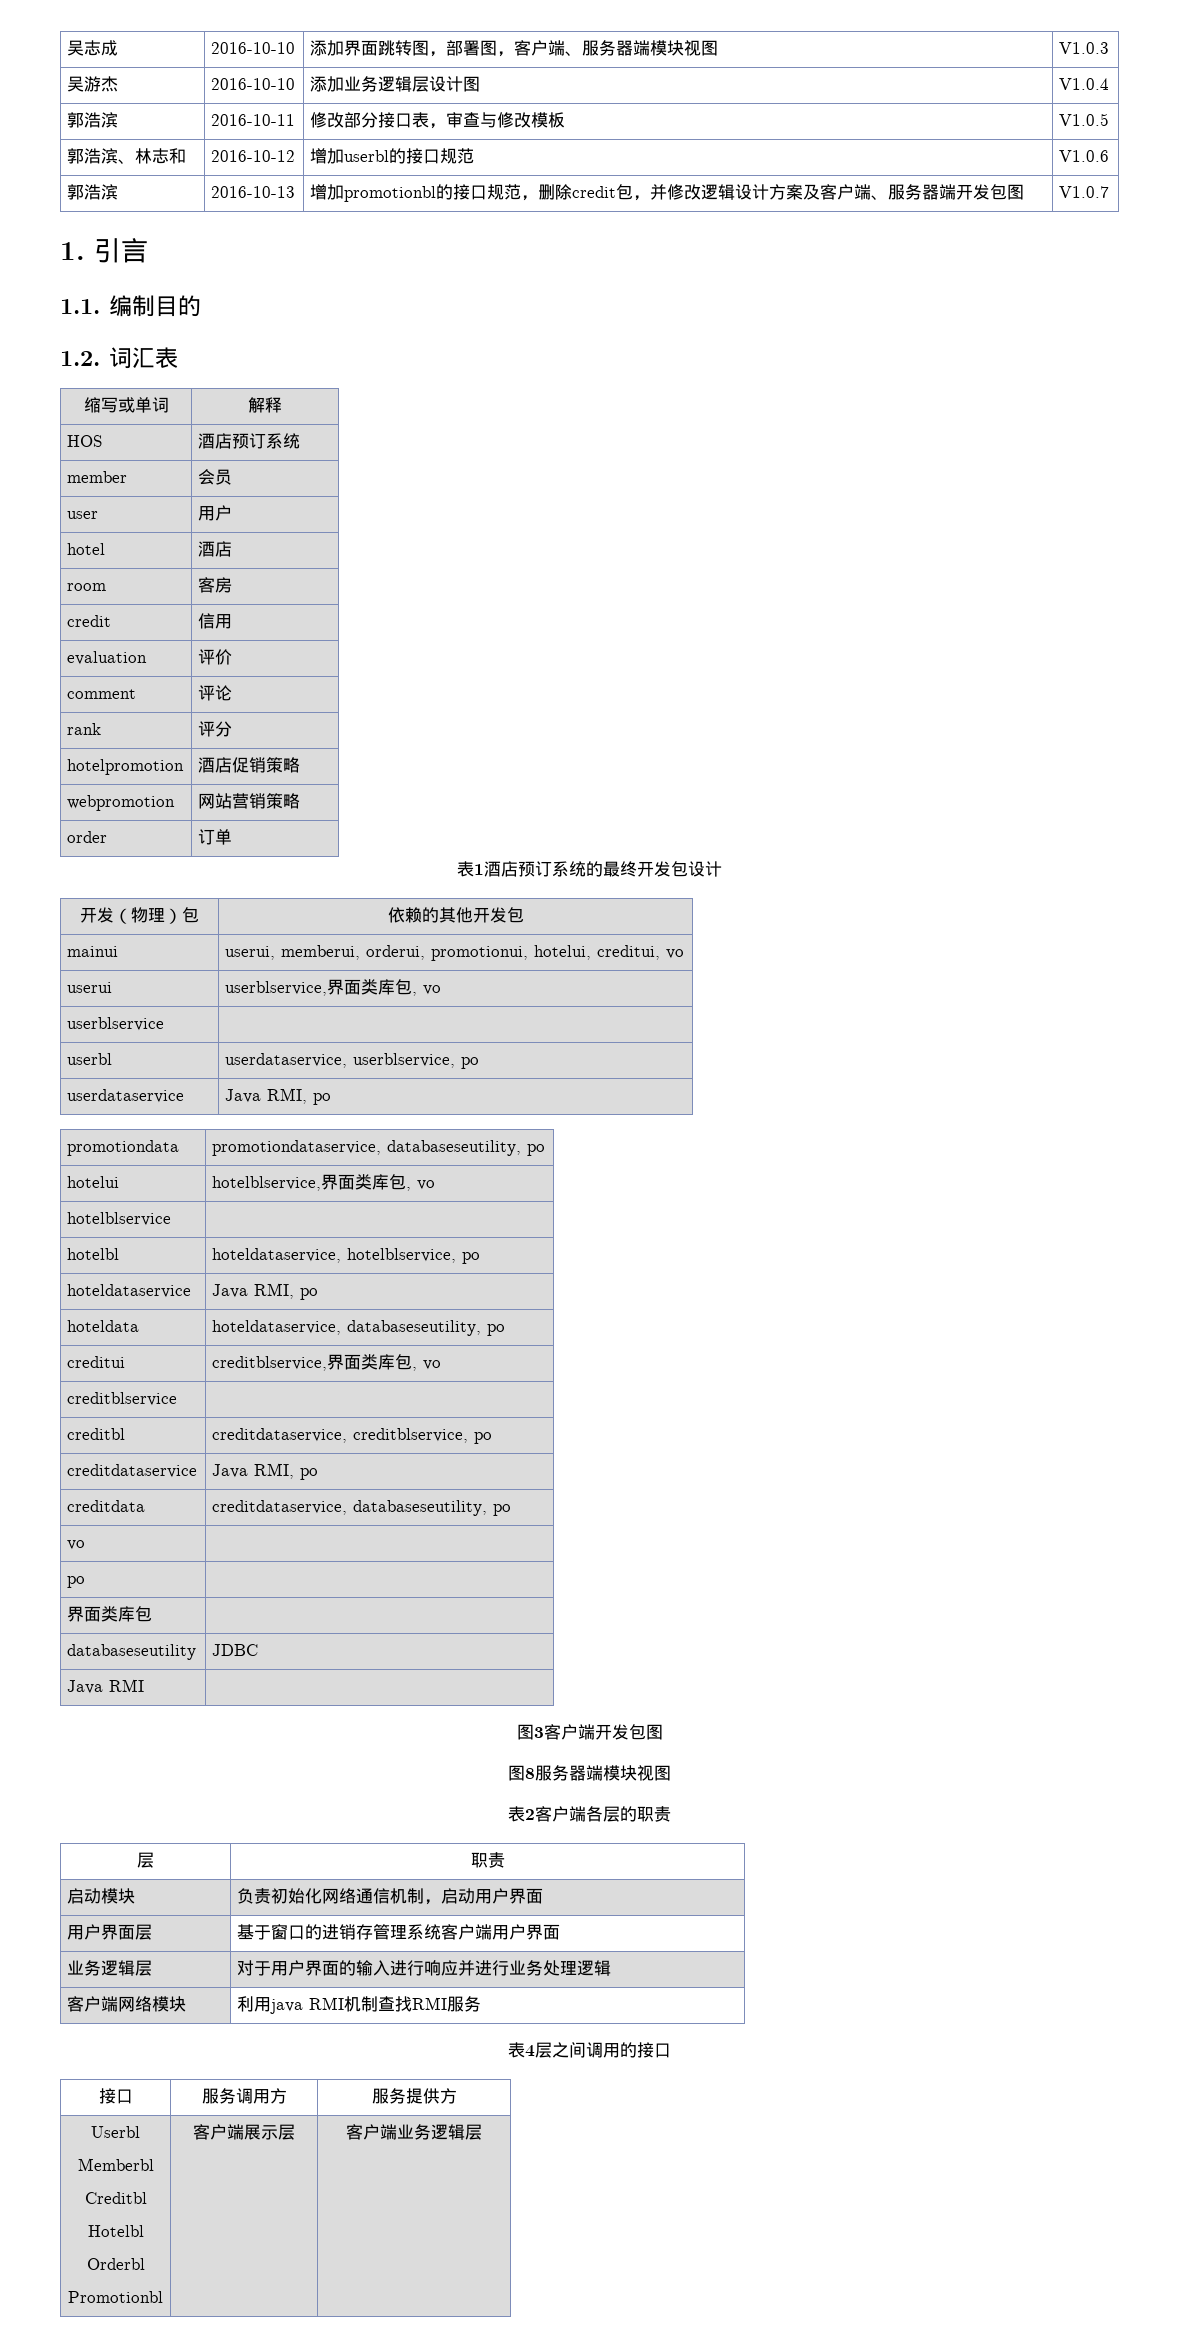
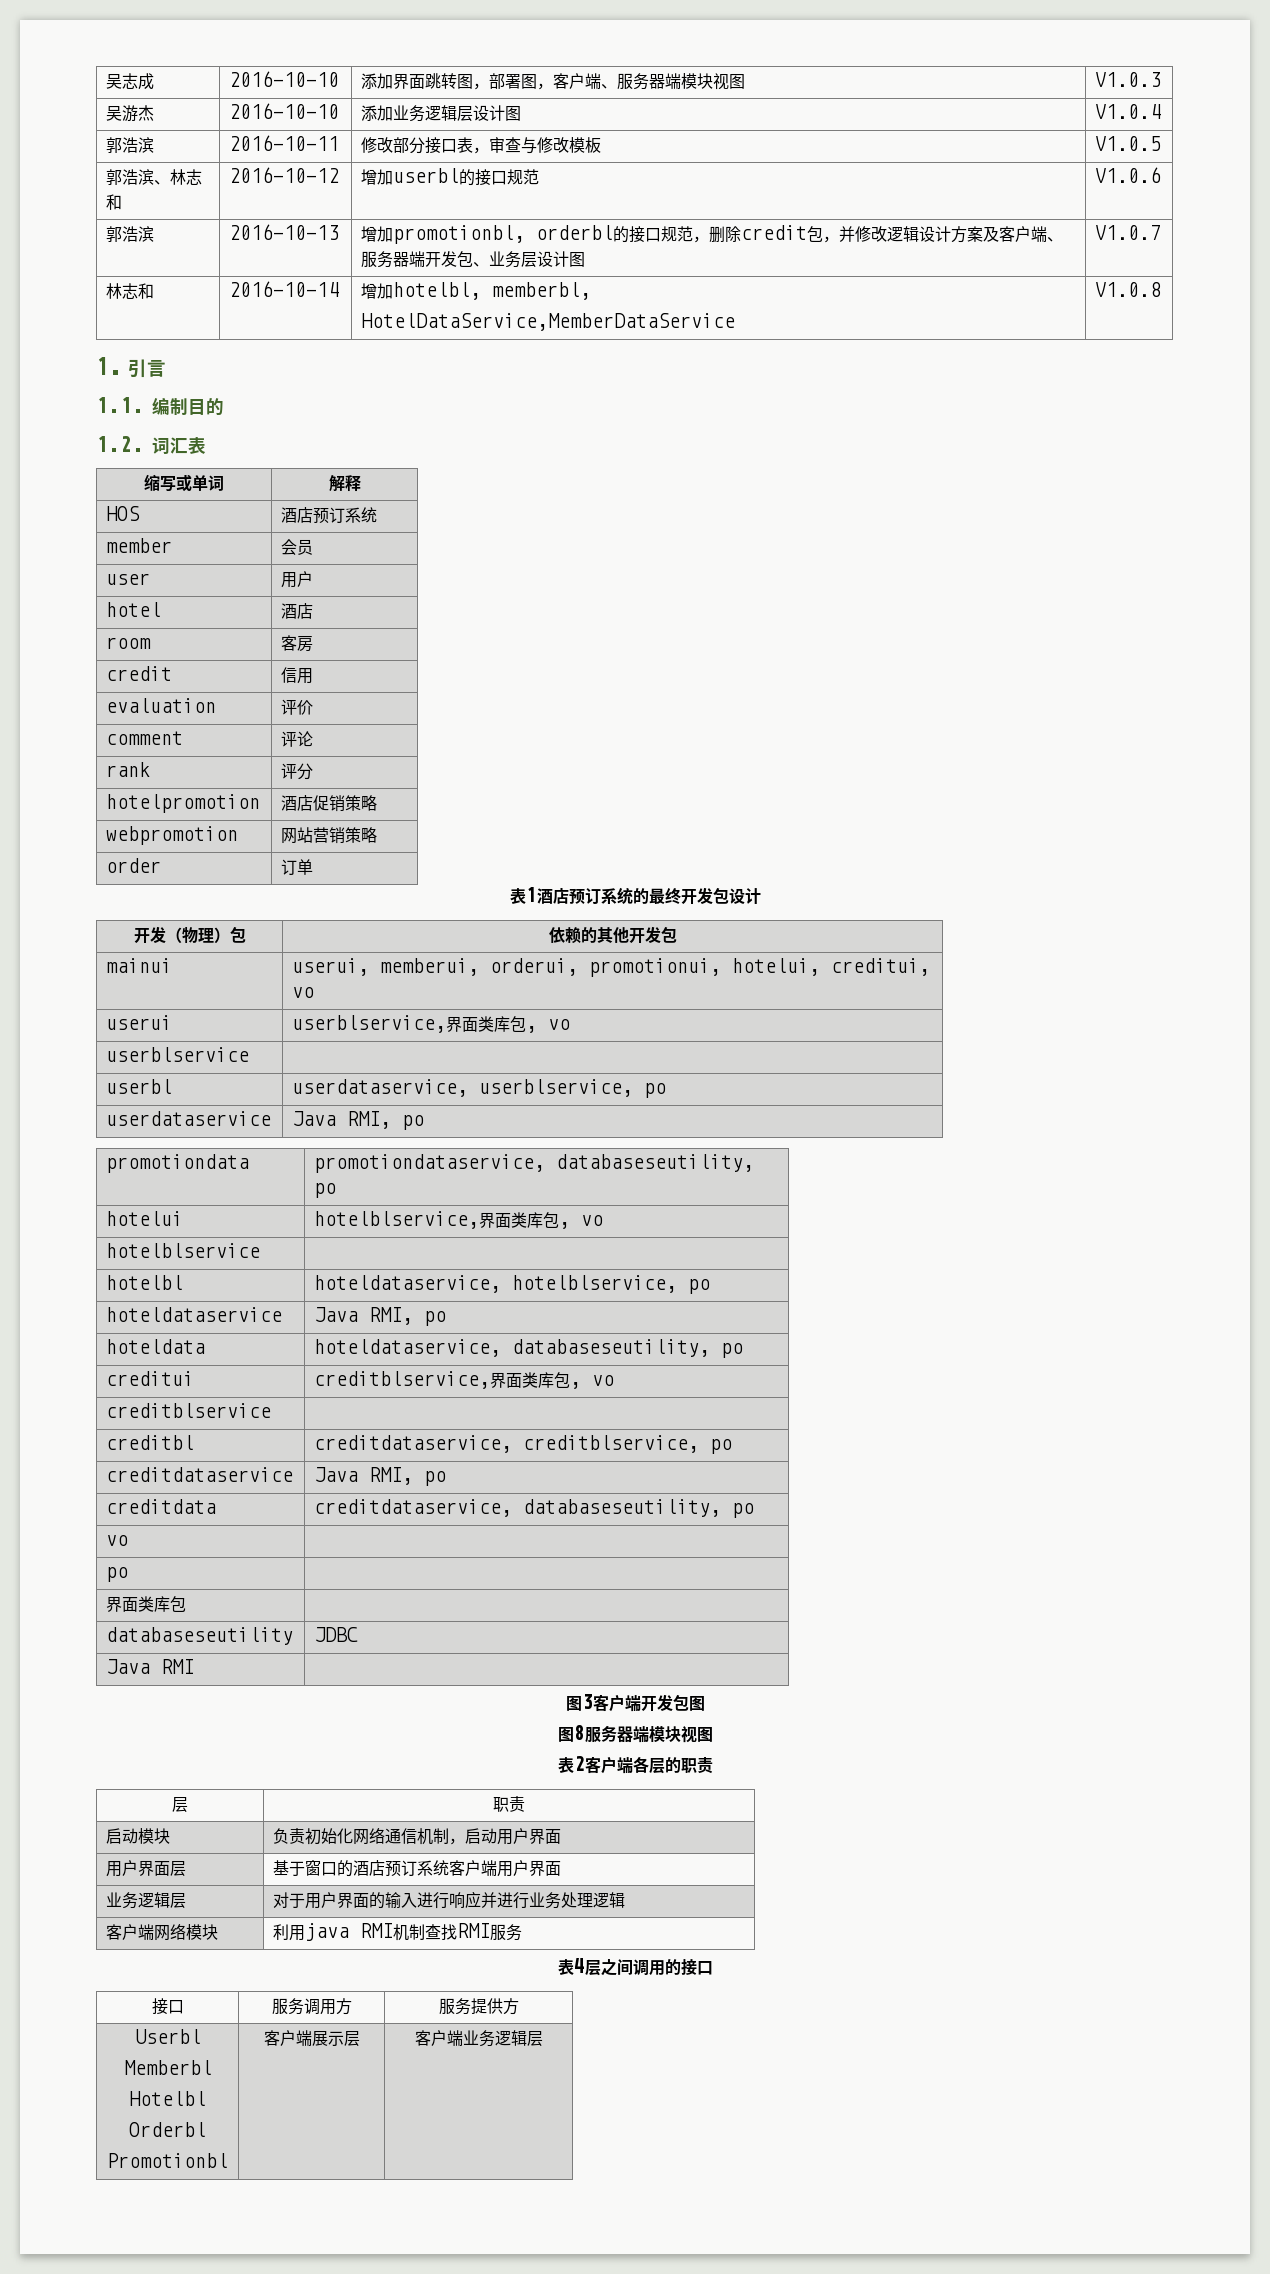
[344,186,437,202] promotionbl -> [393,225,614,244] promotionbl, orderbl
(1008, 192) none -> [473,251,570,268] 、业务层设计
(1110, 192) none -> [106,283,155,299] [229,281,340,297] [361,282,592,300] [361,313,736,331] [1095,282,1162,297] // 林志和 | 2016-10-14 | 增加hotelbl, memberbl, // HotelDataService,MemberDataService | V1.0.8
[322,1924,408,1940] 进销存管理 -> [353,1860,418,1877] 酒店预订
[84,2192,147,2204] // Creditbl -> (212, 2067) none

